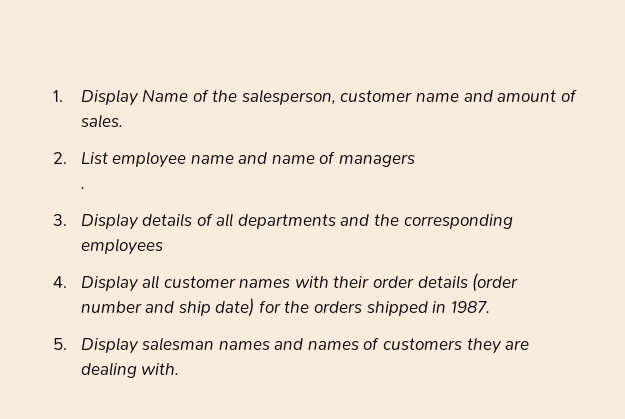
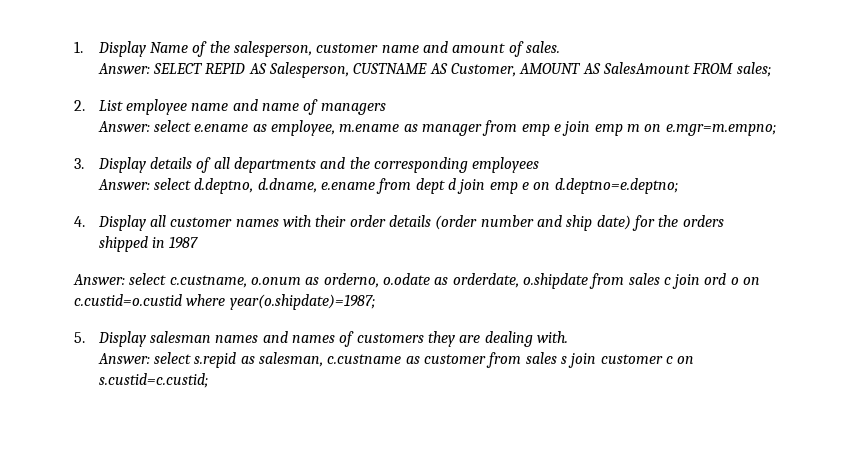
(123, 121) none -> [97,62,771,78] // Answer: SELECT REPID AS Salesperson, CUSTNAME AS Customer, AMOUNT AS SalesAmount FROM sales;
[80,187,85,189] . -> [97,120,776,136] Answer: select e.ename as employee, m.ename as manager from emp e join emp m on e.mgr=m.empno;
(163, 246) none -> [97,178,678,194] // Answer: select d.deptno, d.dname, e.ename from dept d join emp e on d.deptno=e.deptno;
[450,301,490,313] 1987. -> [169,236,199,249] [73,273,761,289] [74,294,375,310] 1987 // Answer: select c.custname, o.onum as orderno, o.odate as orderdate, o.shipdate from sales c join ord o on c.custid=o.custid where year(o.shipdate)=1987;
(180, 369) none -> [97,352,695,368] [98,373,208,388] // Answer: select s.repid as salesman, c.custname as customer from sales s join customer c on s.custid=c.custid;

